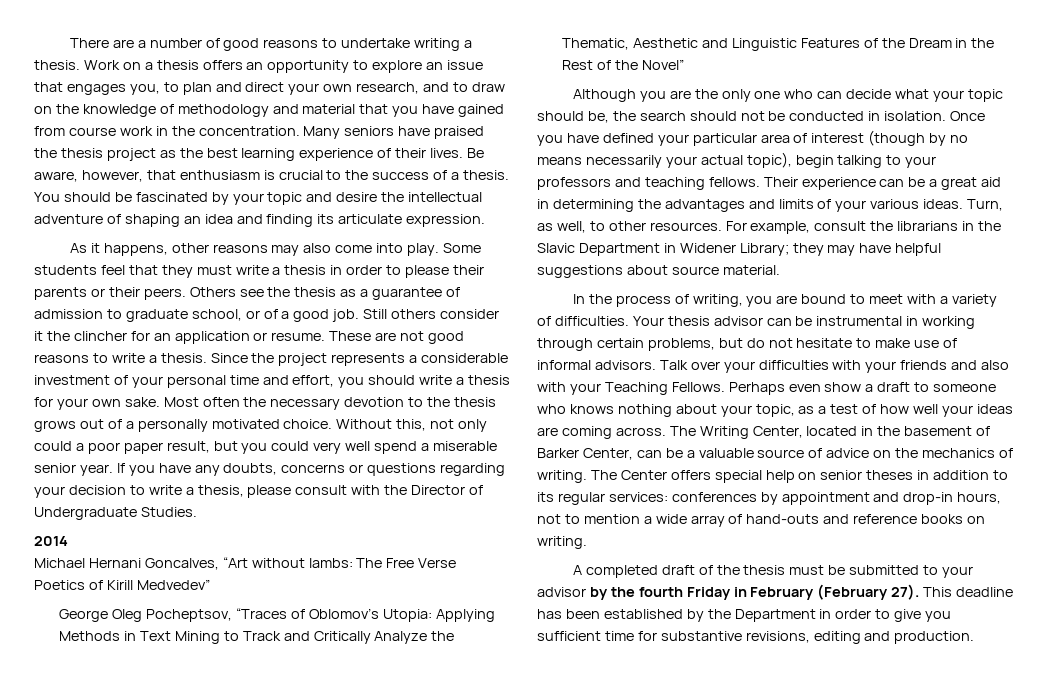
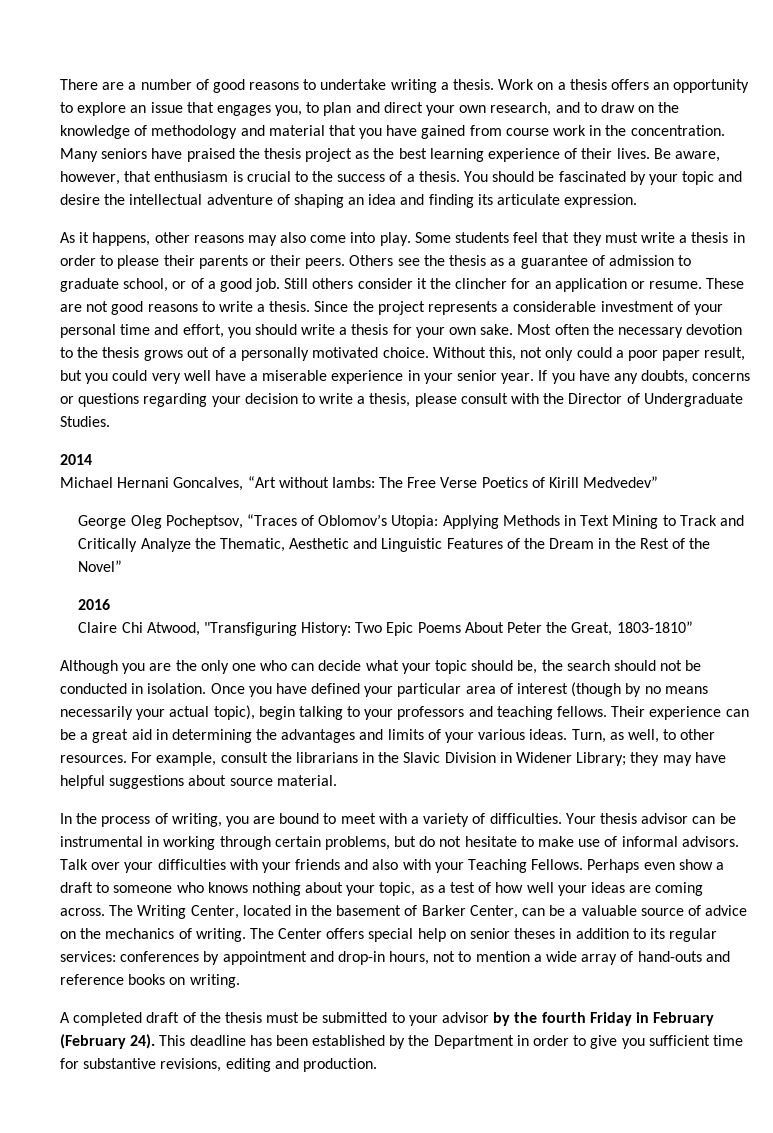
[374,441,418,454] spend -> [214,370,246,381] have
(497, 446) none -> [331,370,453,384] experience in your
(684, 64) none -> [78,599,111,610] [78,621,693,636] // 2016 // Claire Chi Atwood, "Transfiguring History: Two Epic Poems About Peter the Great, 1803-1810”
[578,243,660,256] Department -> [444,752,496,763] Division
[891,584,920,600] 27). -> [130,1034,156,1049] 24).

